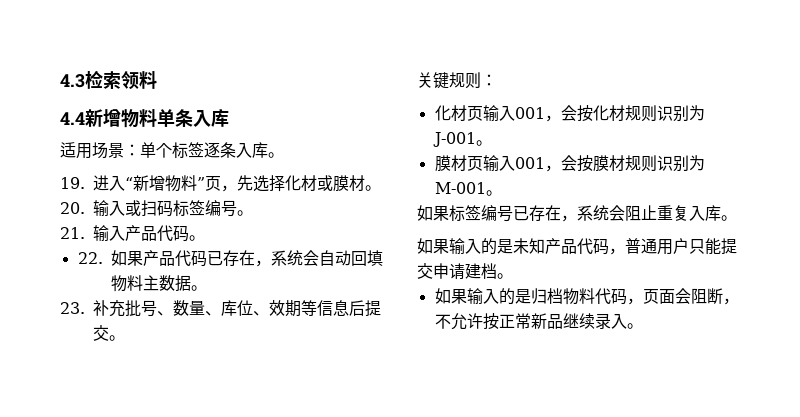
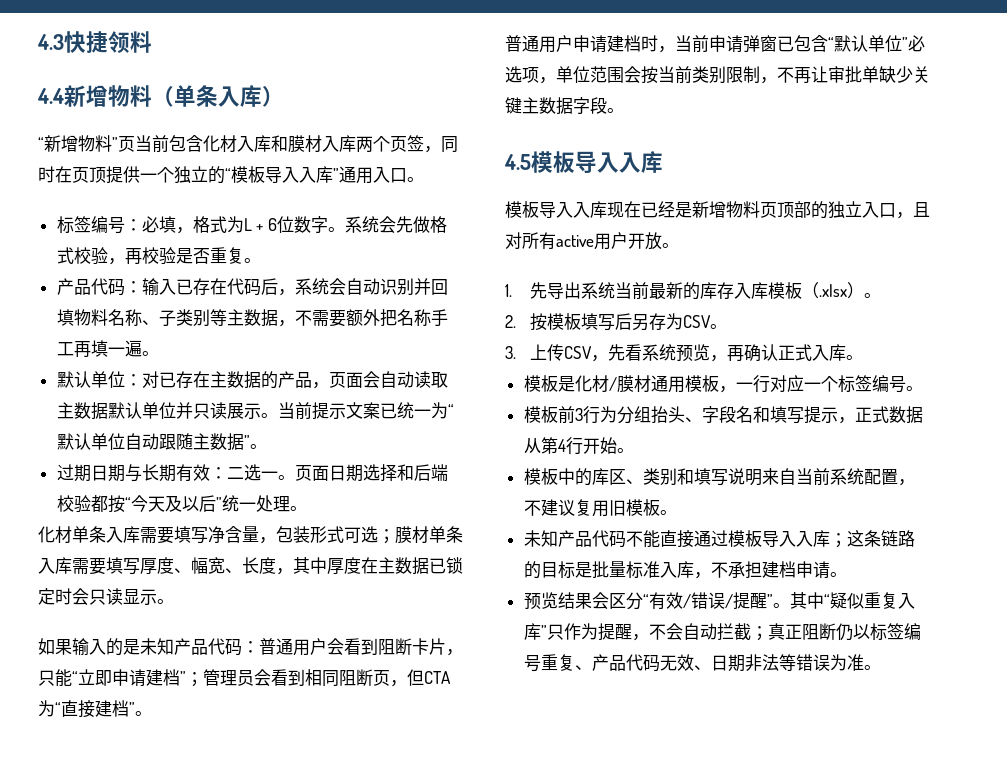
[85,70,121,89] 检索 -> [64,31,108,53] 快捷
[157,109,229,127] [60,142,284,159] [60,175,125,191] 单条入库 // 适用场景：单个标签逐条入库。 // 19.进入 -> [152,85,284,107] （单条入库） //
[221,175,381,192] [60,200,253,217] [60,225,205,242] [77,250,255,267] ，先选择化材或膜材。 // 20.输入或扫码标签编号。 // 21.输入产品代码。 // 22.如果产品代码已存在 -> [135,135,458,153] [38,166,424,184] [56,216,447,234] [56,247,261,265] [56,278,278,296] 当前包含化材入库和膜材入库两个页签，同时在页顶提供一个独立的“模板导入入库”通用入口。 // 标签编号：必填，格式为L + 6位数字。系统会先做格式校验，再校验是否重复。 // 产品代码：输入已存在代码后
(351, 258) none -> [379,278,431,296] 识别并
[142,275,207,292] [60,300,381,317] [93,325,125,341] [417,72,497,89] [434,105,705,122] [432,132,492,147] [434,155,705,172] [434,182,502,196] [417,205,721,222] 主数据。 // 23.补充批号、数量、库位、效期等信息后提交。 // 关键规则： // 化材页输入001，会按化材规则识别为J-001。 // 膜材页输入001，会按膜材规则识别为M-001。 // 如果标签编号已存在，系统会阻止重复入库 -> [107,309,448,327] [56,340,159,358] [56,371,448,389] [56,402,454,420] [56,433,267,451] [56,464,448,482] [56,495,307,513] [38,526,463,544] [38,557,463,575] [38,588,157,605] 名称、子类别等主数据，不需要额外把名称手工再填一遍。 // 默认单位：对已存在主数据的产品，页面会自动读取主数据默认单位并只读展示。当前提示文案已统一为“默认单位自动跟随主数据”。 // 过期日期与长期有效：二选一。页面日期选择和后端校验都按“今天及以后”统一处理。 // 化材单条入库需要填写净含量，包装形式可选；膜材单条入库需要填写厚度、幅宽、长度，其中厚度在主数据已锁定时会只读显示
[609,238,737,255] [417,263,513,280] [434,288,739,305] [434,313,627,330] ，普通用户只能提交申请建档。 // 如果输入的是归档物料代码，页面会阻断，不允许按正常新品继续录入 -> [242,638,463,656] [38,669,451,687] [38,700,152,718] [505,35,925,53] [505,66,930,84] [505,97,624,115] [504,151,663,173] [505,201,930,219] [505,232,679,250] [505,282,882,300] [505,313,728,331] [505,344,864,362] [523,375,923,393] [523,406,923,424] [523,437,634,455] [523,468,915,486] [523,499,677,517] [523,530,915,548] [523,561,847,579] [523,592,915,610] [523,623,921,641] [523,654,864,672] ：普通用户会看到阻断卡片，只能“立即申请建档”；管理员会看到相同阻断页，但CTA为“直接建档”。 // 普通用户申请建档时，当前申请弹窗已包含“默认单位”必选项，单位范围会按当前类别限制，不再让审批单缺少关键主数据字段。 // 4.5模板导入入库 // 模板导入入库现在已经是新增物料页顶部的独立入口，且对所有active用户开放。 // 1.先导出系统当前最新的库存入库模板（.xlsx）。 // 2.按模板填写后另存为CSV。 // 3.上传CSV，先看系统预览，再确认正式入库。 // 模板是化材/膜材通用模板，一行对应一个标签编号。 // 模板前3行为分组抬头、字段名和填写提示，正式数据从第4行开始。 // 模板中的库区、类别和填写说明来自当前系统配置，不建议复用旧模板。 // 未知产品代码不能直接通过模板导入入库；这条链路的目标是批量标准入库，不承担建档申请。 // 预览结果会区分“有效/错误/提醒”。其中“疑似重复入库”只作为提醒，不会自动拦截；真正阻断仍以标签编号重复、产品代码无效、日期非法等错误为准

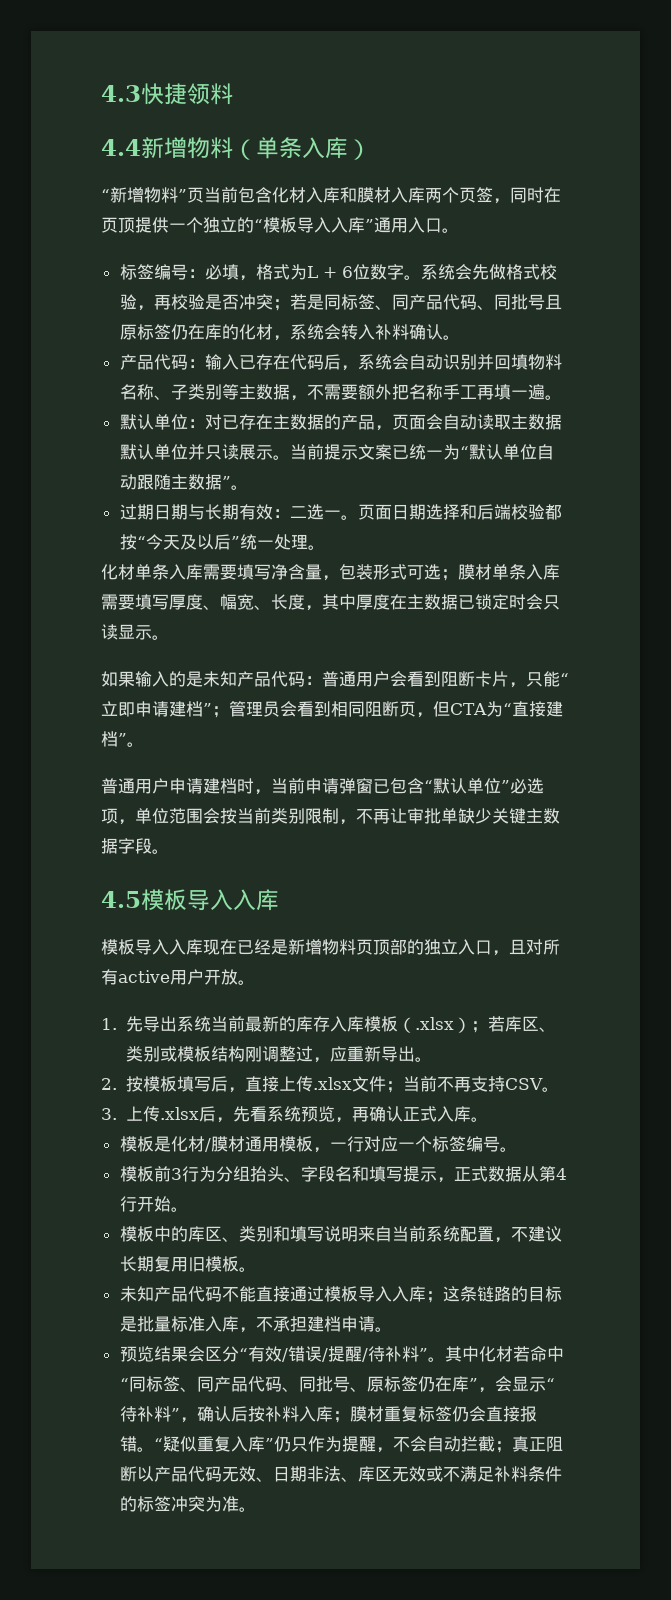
[209,247,244,264] 重复 -> [238,294,562,311] [119,324,443,341] 冲突；若是同标签、同产品代码、同批号且原标签仍在库的化材，系统会转入补料确认
(865, 290) none -> [470,1016,556,1033] [125,1046,415,1063] ；若库区、类别或模板结构刚调整过，应重新导出
[632,313,684,331] 另存为 -> [227,1076,505,1093] ，直接上传.xlsx文件；当前不再支持
[564,346,593,359] CSV -> [159,1106,216,1122] .xlsx后
(575, 507) none -> [119,1256,154,1272] 长期
[766,592,824,609] ”。其中 -> [361,1346,564,1362] [119,1376,555,1393] [119,1406,537,1423] [119,1436,154,1452] /待补料”。其中化材若命中“同标签、同产品代码、同批号、原标签仍在库”，会显示“待补料”，确认后按补料入库；膜材重复标签仍会直接报错。
(547, 631) none -> [273,1436,291,1452] 仍
[835,623,921,641] [523,654,592,672] 仍以标签编号重复、 -> [136,1466,154,1482] 以
[778,654,830,671] 等错误 -> [340,1466,562,1482] [119,1496,205,1512] 、库区无效或不满足补料条件的标签冲突

